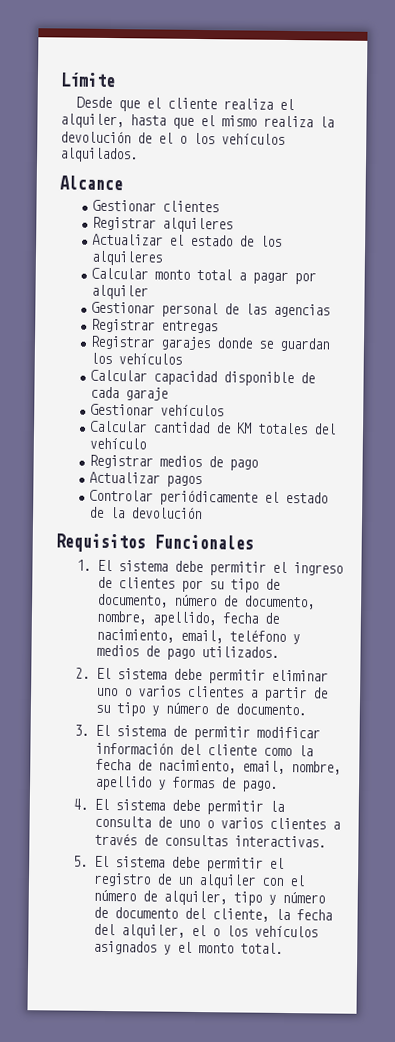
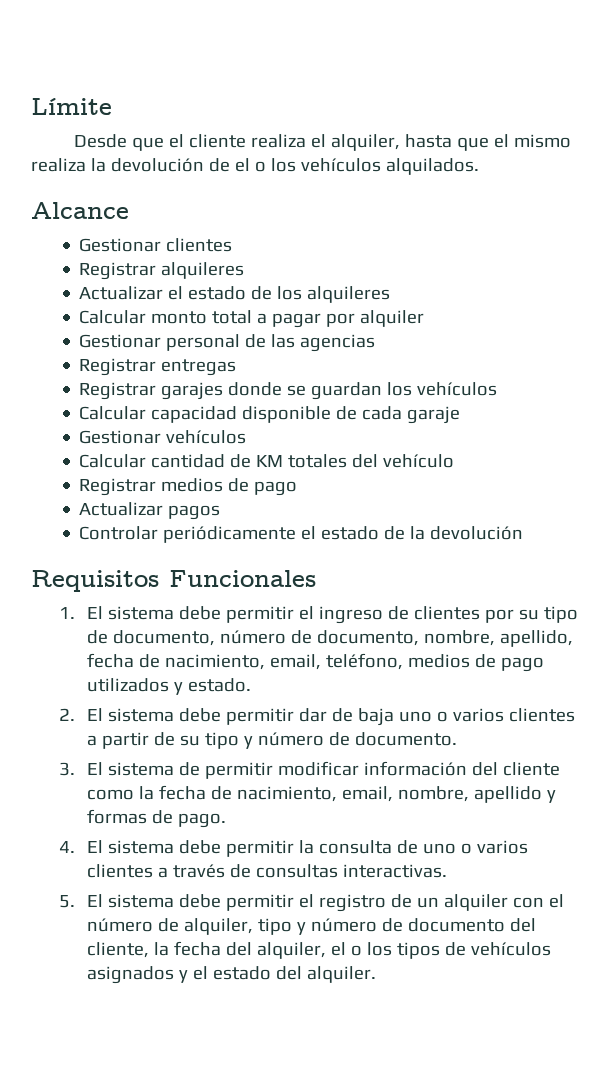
[228,629,300,645] [95,644,279,660] teléfono y medios de pago utilizados. -> [325,653,544,672] [86,678,251,695] teléfono, medios de pago utilizados y estado.
[270,669,328,682] eliminar -> [298,708,394,726] dar de baja
(248, 931) none -> [396,942,466,959] tipos de
[197,942,283,954] monto total. -> [212,966,376,983] estado del alquiler.

